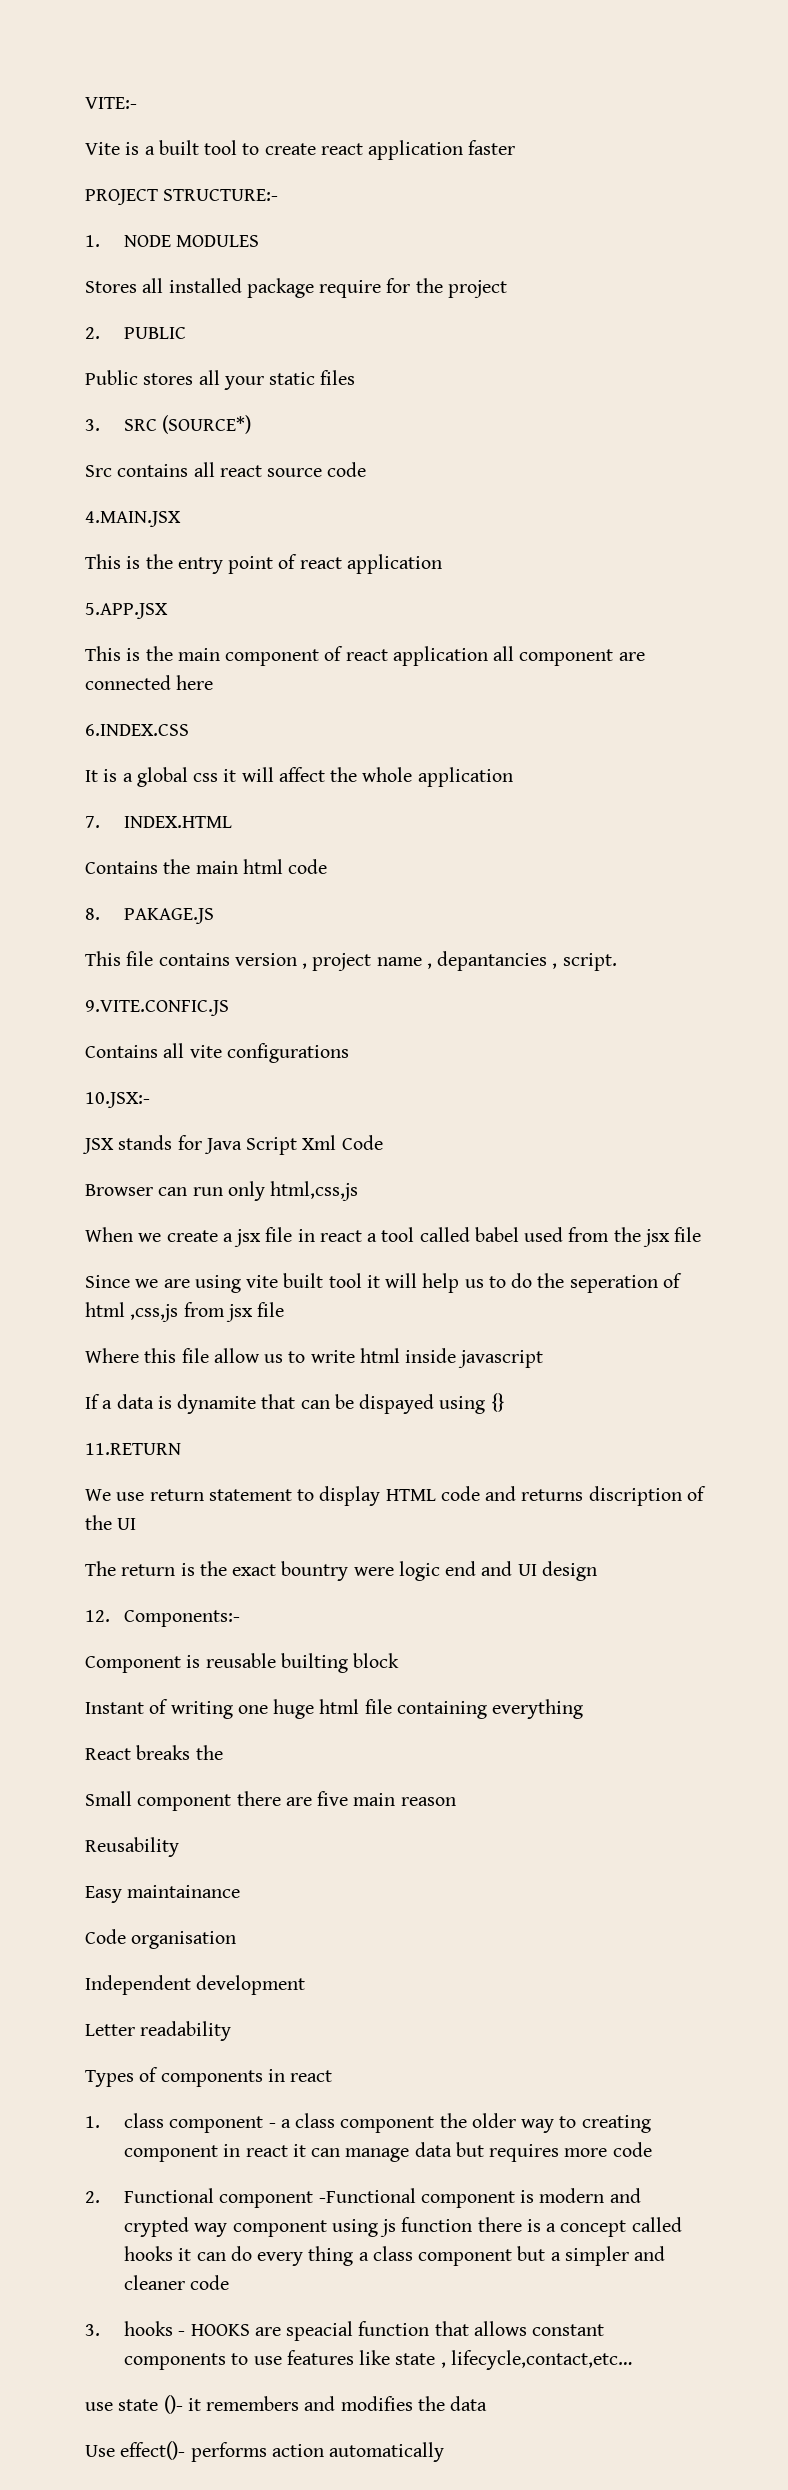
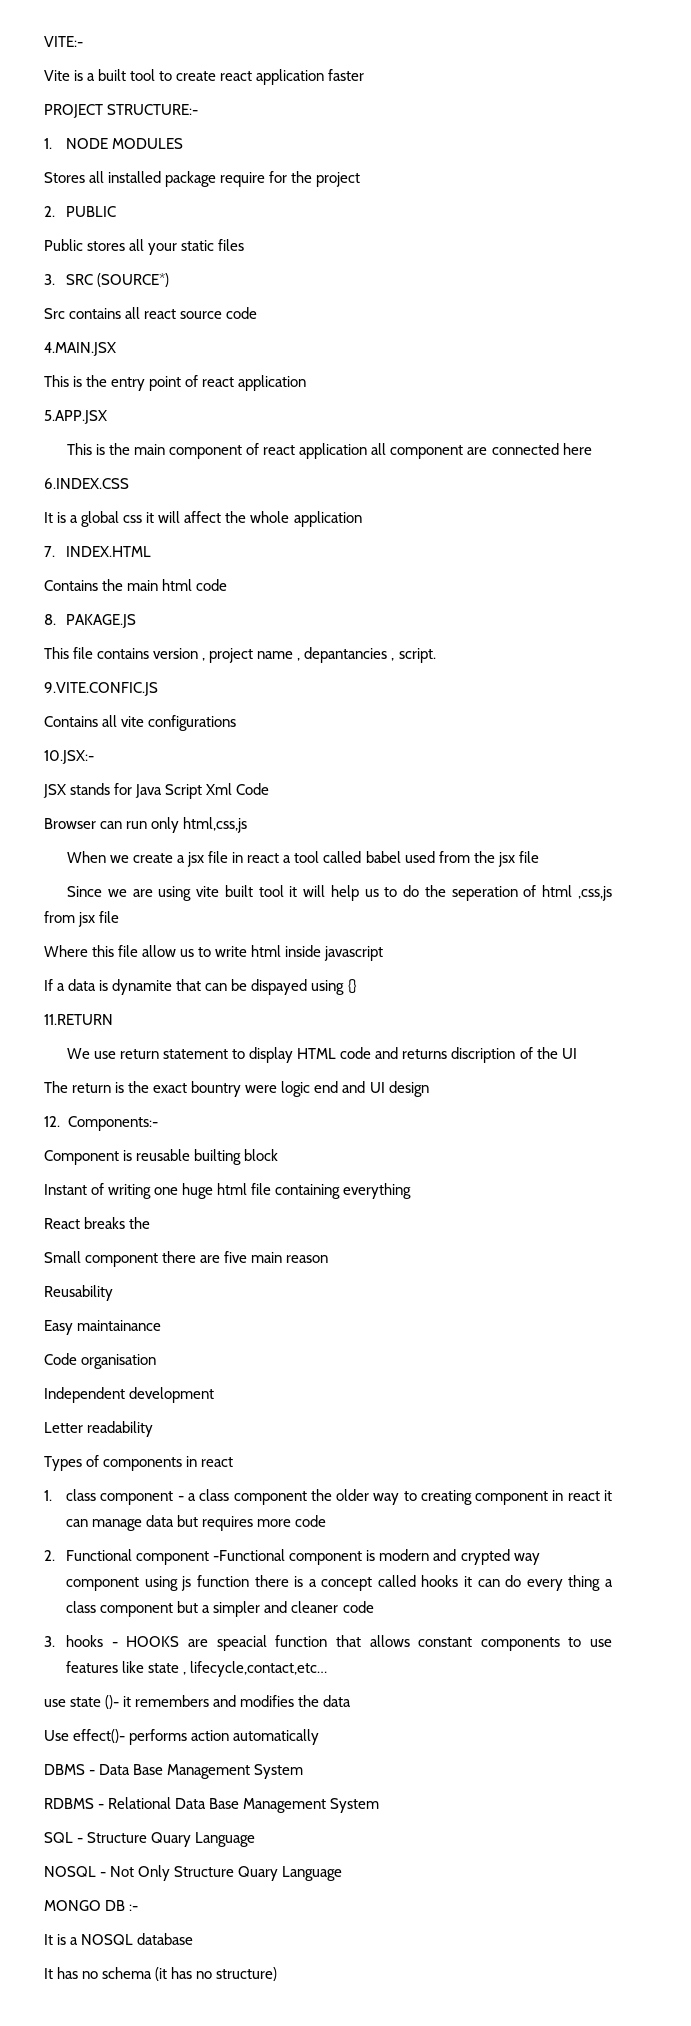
(445, 2452) none -> [44,1764,304,1779] [44,1797,380,1813] [44,1832,256,1847] [44,1865,343,1881] [44,1900,139,1911] [44,1933,194,1945] [44,1967,278,1981] // DBMS - Data Base Management System // RDBMS - Relational Data Base Management System // SQL - Structure Quary Language // NOSQL - Not Only Structure Quary Language // MONGO DB :- // It is a NOSQL database // It has no schema (it has no structure)

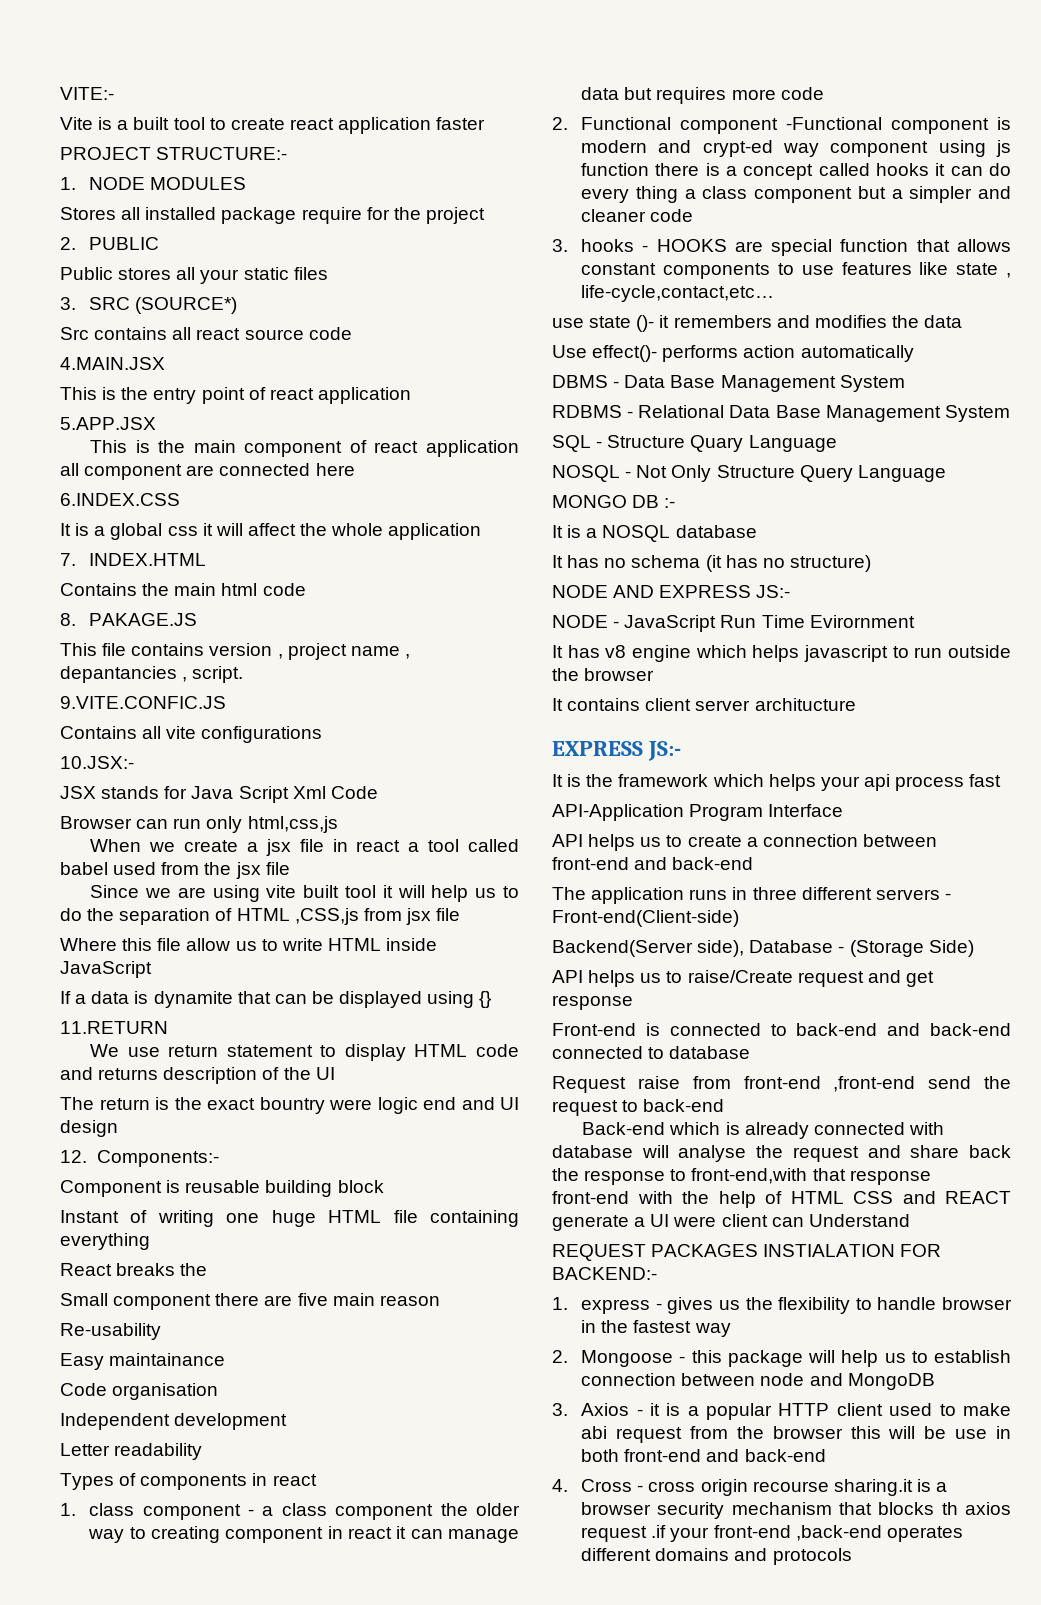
[451,885,612,901] seperation of html ,css,js -> [119,908,359,925] separation of HTML ,CSS,js
[251,945,384,961] html inside javascript -> [327,938,438,951] [60,961,152,978] HTML inside JavaScript
[251,979,308,995] dispayed -> [339,991,423,1008] displayed
[451,1047,516,1063] discription -> [163,1067,258,1084] description
[194,1149,242,1165] builting -> [265,1180,333,1197] building
[217,1183,248,1195] html -> [328,1210,382,1223] HTML
[44,1285,113,1301] Reusability -> [60,1323,161,1340] Re-usability
[460,1549,510,1565] crypted -> [702,140,773,157] crypt-ed
[216,1635,267,1651] speacial -> [771,239,833,256] special
[190,1661,328,1677] lifecycle,contact,etc… -> [581,285,775,302] life-cycle,contact,etc…
[238,1866,279,1881] Quary -> [799,465,853,482] Query
(278, 1974) none -> [552,585,791,598] [552,615,915,632] [552,645,1011,662] [552,668,655,681] [552,698,856,711] [552,741,682,761] [552,774,1002,791] [552,804,844,821] [552,834,937,851] [552,857,754,870] [552,887,951,904] [552,910,739,927] [552,940,974,957] [552,970,934,987] [552,995,633,1010] [552,1023,1011,1036] [552,1046,751,1059] [552,1076,1011,1093] [552,1099,725,1116] [582,1122,944,1139] [552,1145,1011,1162] [552,1168,931,1185] [552,1191,1011,1208] [552,1214,910,1231] [552,1244,942,1261] [552,1267,657,1280] [552,1297,1012,1314] [581,1320,731,1337] [552,1350,1011,1367] [581,1373,935,1390] [552,1403,1011,1420] [581,1426,1011,1443] [581,1449,826,1462] [552,1479,948,1496] [581,1502,1011,1519] [581,1525,963,1542] [581,1548,852,1565] // NODE AND EXPRESS JS:- // NODE - JavaScript Run Time Evirornment // It has v8 engine which helps javascript to run outside the browser // It contains client server architucture // EXPRESS JS:- // It is the framework which helps your api process fast // API-Application Program Interface // API helps us to create a connection between front-end and back-end // The application runs in three different servers - Front-end(Client-side) // Backend(Server side), Database - (Storage Side) // API helps us to raise/Create request and get response // Front-end is connected to back-end and back-end connected to database // Request raise from front-end ,front-end send the request to back-end // Back-end which is already connected with database will analyse the request and share back the response to front-end,with that response front-end with the help of HTML CSS and REACT generate a UI were client can Understand // REQUEST PACKAGES INSTIALATION FOR BACKEND:- // 1. express - gives us the flexibility to handle browser in the fastest way // 2. Mongoose - this package will help us to establish connection between node and MongoDB // 3. Axios - it is a popular HTTP client used to make abi request from the browser this will be use in both front-end and back-end // 4. Cross - cross origin recourse sharing.it is a browser security mechanism that blocks th axios request .if your front-end ,back-end operates different domains and protocols

